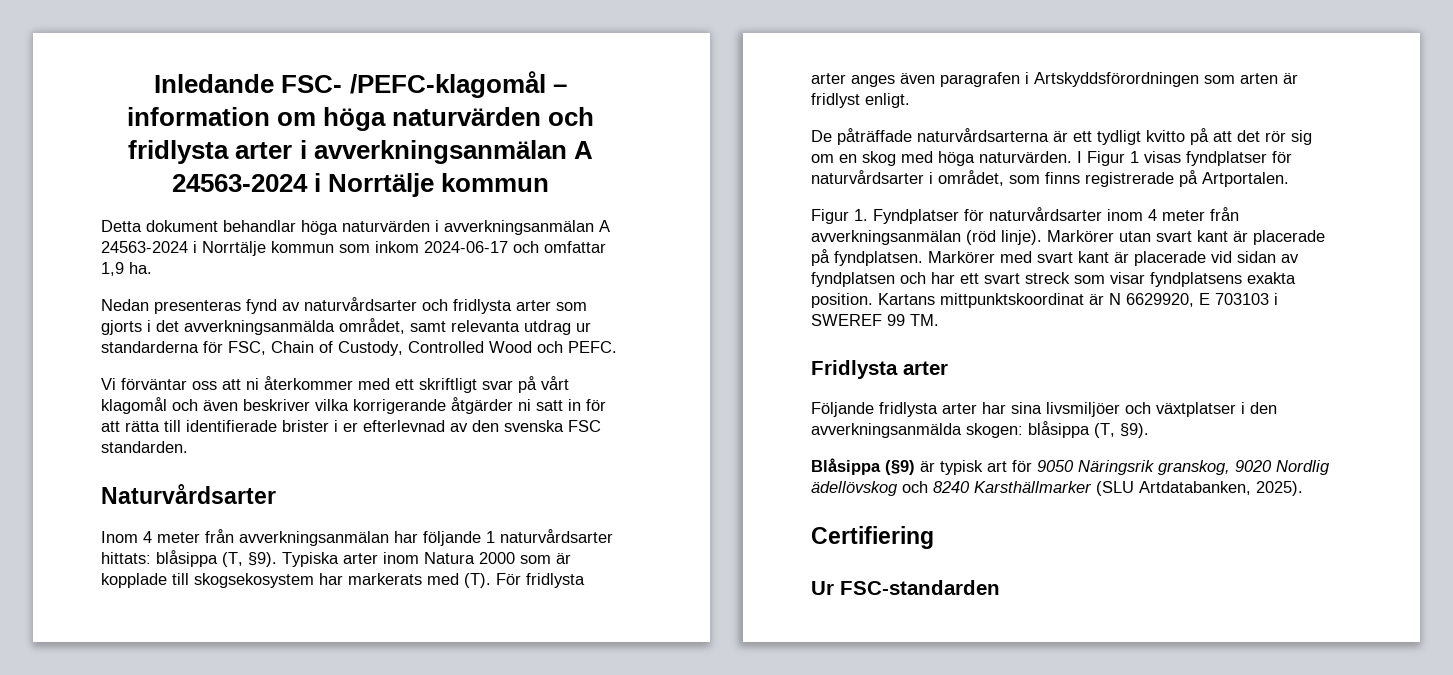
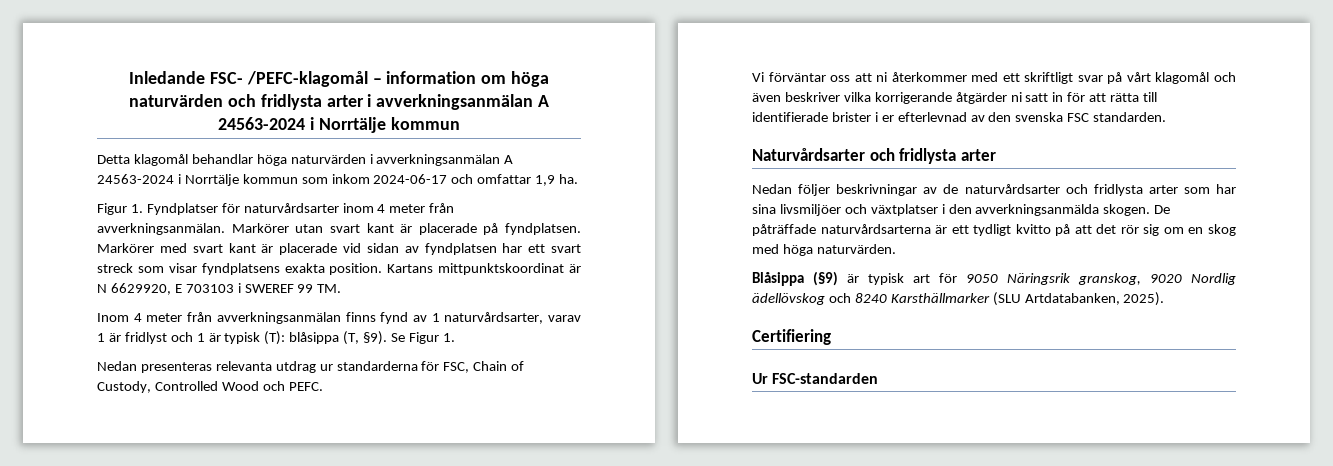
[146,220,218,232] dokument -> [133,154,188,166] klagomål
[101,297,587,314] [101,318,446,335] Nedan presenteras fynd av naturvårdsarter och fridlysta arter som gjorts i det avverkningsanmälda området, samt -> [97,203,455,215] [97,223,581,235] [97,243,581,255] [97,263,581,275] [97,283,342,295] [97,312,581,324] [97,331,455,345] [97,361,212,373] Figur 1. Fyndplatser för naturvårdsarter inom 4 meter från avverkningsanmälan. Markörer utan svart kant är placerade på fyndplatsen. Markörer med svart kant är placerade vid sidan av fyndplatsen har ett svart streck som visar fyndplatsens exakta position. Kartans mittpunktskoordinat är N 6629920, E 703103 i SWEREF 99 TM. // Inom 4 meter från avverkningsanmälan finns fynd av 1 naturvårdsarter, varav 1 är fridlyst och 1 är typisk (T): blåsippa (T, §9). Se Figur 1. // Nedan presenteras
[101,529,613,546] [101,550,571,567] [101,573,585,588] [811,72,1298,87] [811,93,910,108] // Inom 4 meter från avverkningsanmälan har följande 1 naturvårdsarter hittats: blåsippa (T, §9). Typiska arter inom Natura 2000 som är kopplade till skogsekosystem har markerats med (T). För fridlysta arter anges även paragrafen i Artskyddsförordningen som arten är fridlyst enligt. // -> [869,148,996,164] [752,184,1236,196] [752,204,1151,216] och fridlysta arter // Nedan följer beskrivningar av de naturvårdsarter och fridlysta arter som har sina livsmiljöer och växtplatser i den avverkningsanmälda skogen.
[1077,151,1292,166] [811,170,1289,187] [811,207,1239,224] [811,230,1325,245] [811,249,1299,266] [811,272,1296,287] [811,293,1278,308] [811,314,939,326] [811,360,948,379] [811,402,1277,417] [811,421,1149,438] I Figur 1 visas fyndplatser för naturvårdsarter i området, som finns registrerade på Artportalen. // Figur 1. Fyndplatser för naturvårdsarter inom 4 meter från avverkningsanmälan (röd linje). Markörer utan svart kant är placerade på fyndplatsen. Markörer med svart kant är placerade vid sidan av fyndplatsen och har ett svart streck som visar fyndplatsens exakta position. Kartans mittpunktskoordinat är N 6629920, E 703103 i SWEREF 99 TM. // Fridlysta arter // Följande fridlysta arter har sina livsmiljöer och växtplatser i den avverkningsanmälda skogen: blåsippa (T, §9). -> (896, 249) none

